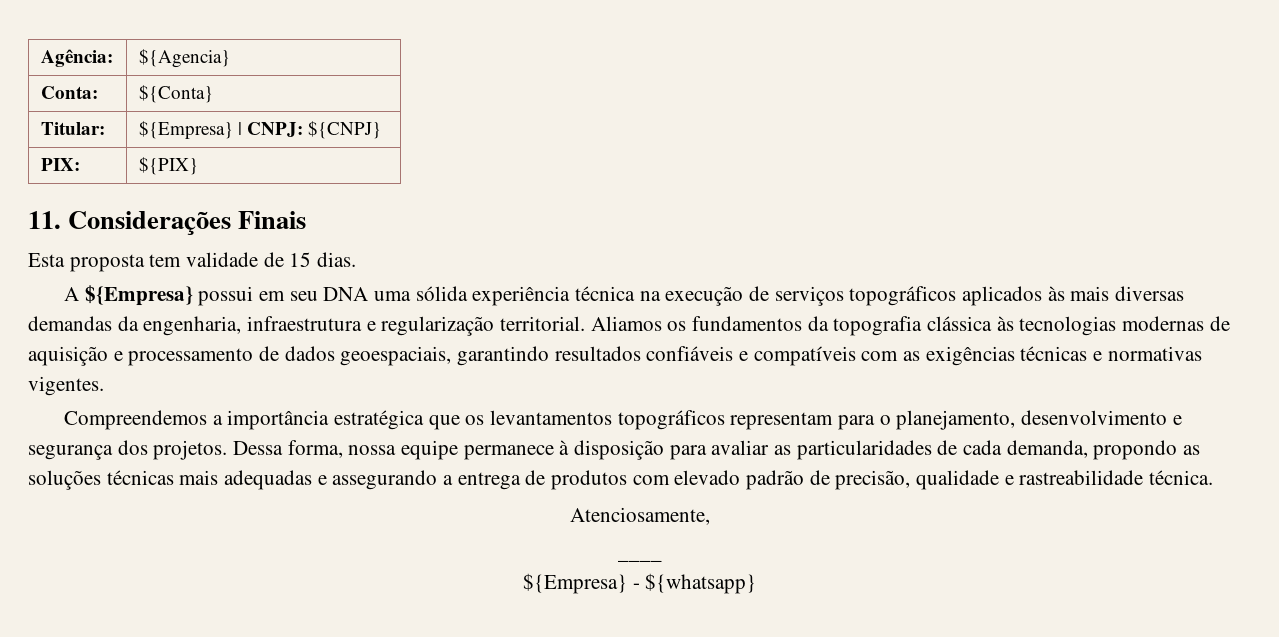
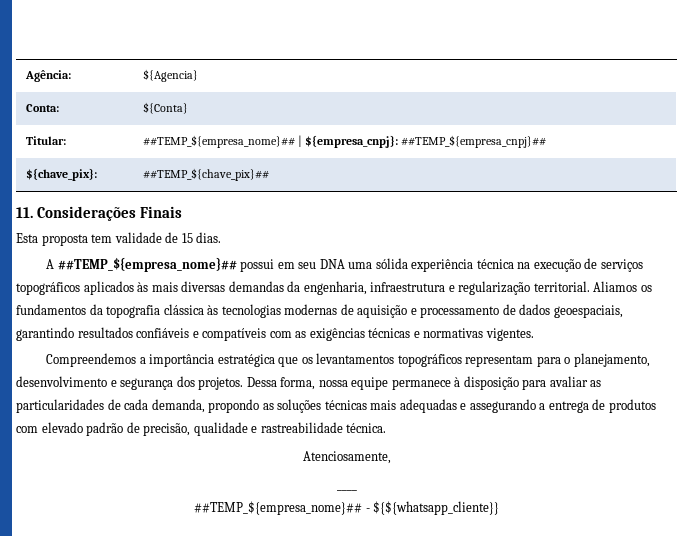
[138,121,382,139] [40,158,80,171] [138,157,198,175] ${Empresa} | CNPJ: ${CNPJ} // PIX: | ${PIX} -> [143,135,547,148] [26,168,98,181] [143,168,270,181] ##TEMP_${empresa_nome}## | ${empresa_cnpj}: ##TEMP_${empresa_cnpj}## // ${chave_pix}: | ##TEMP_${chave_pix}##
[84,285,193,306] ${Empresa} -> [57,257,237,272] ##TEMP_${empresa_nome}##
[522,573,757,594] ${Empresa} - ${whatsapp} -> [193,501,500,515] ##TEMP_${empresa_nome}## - ${${whatsapp_cliente}}

